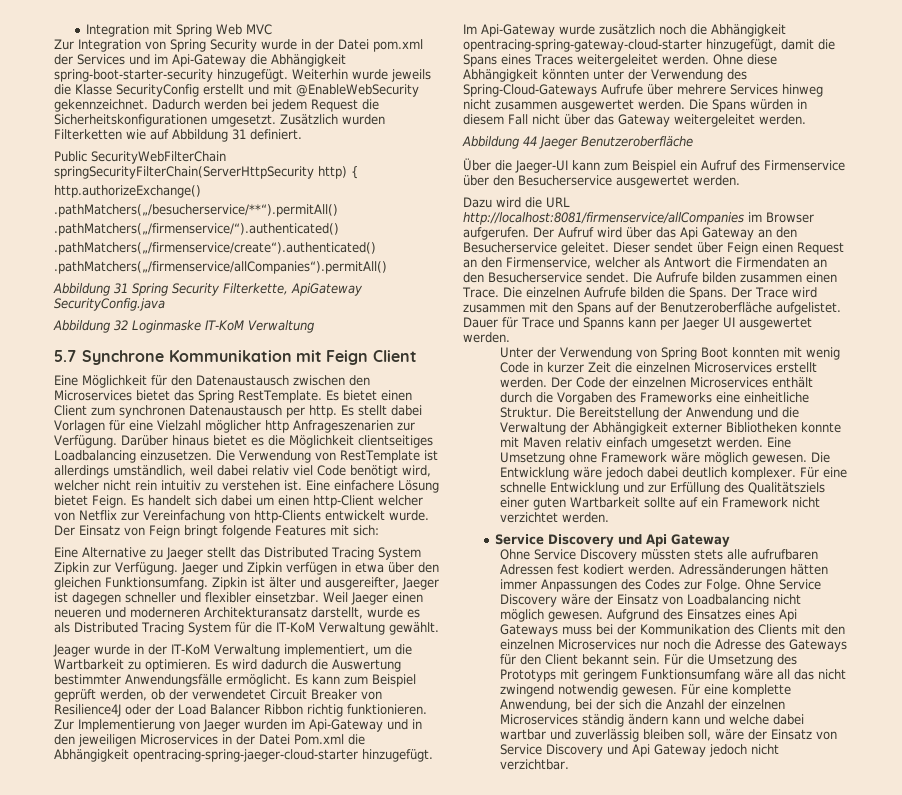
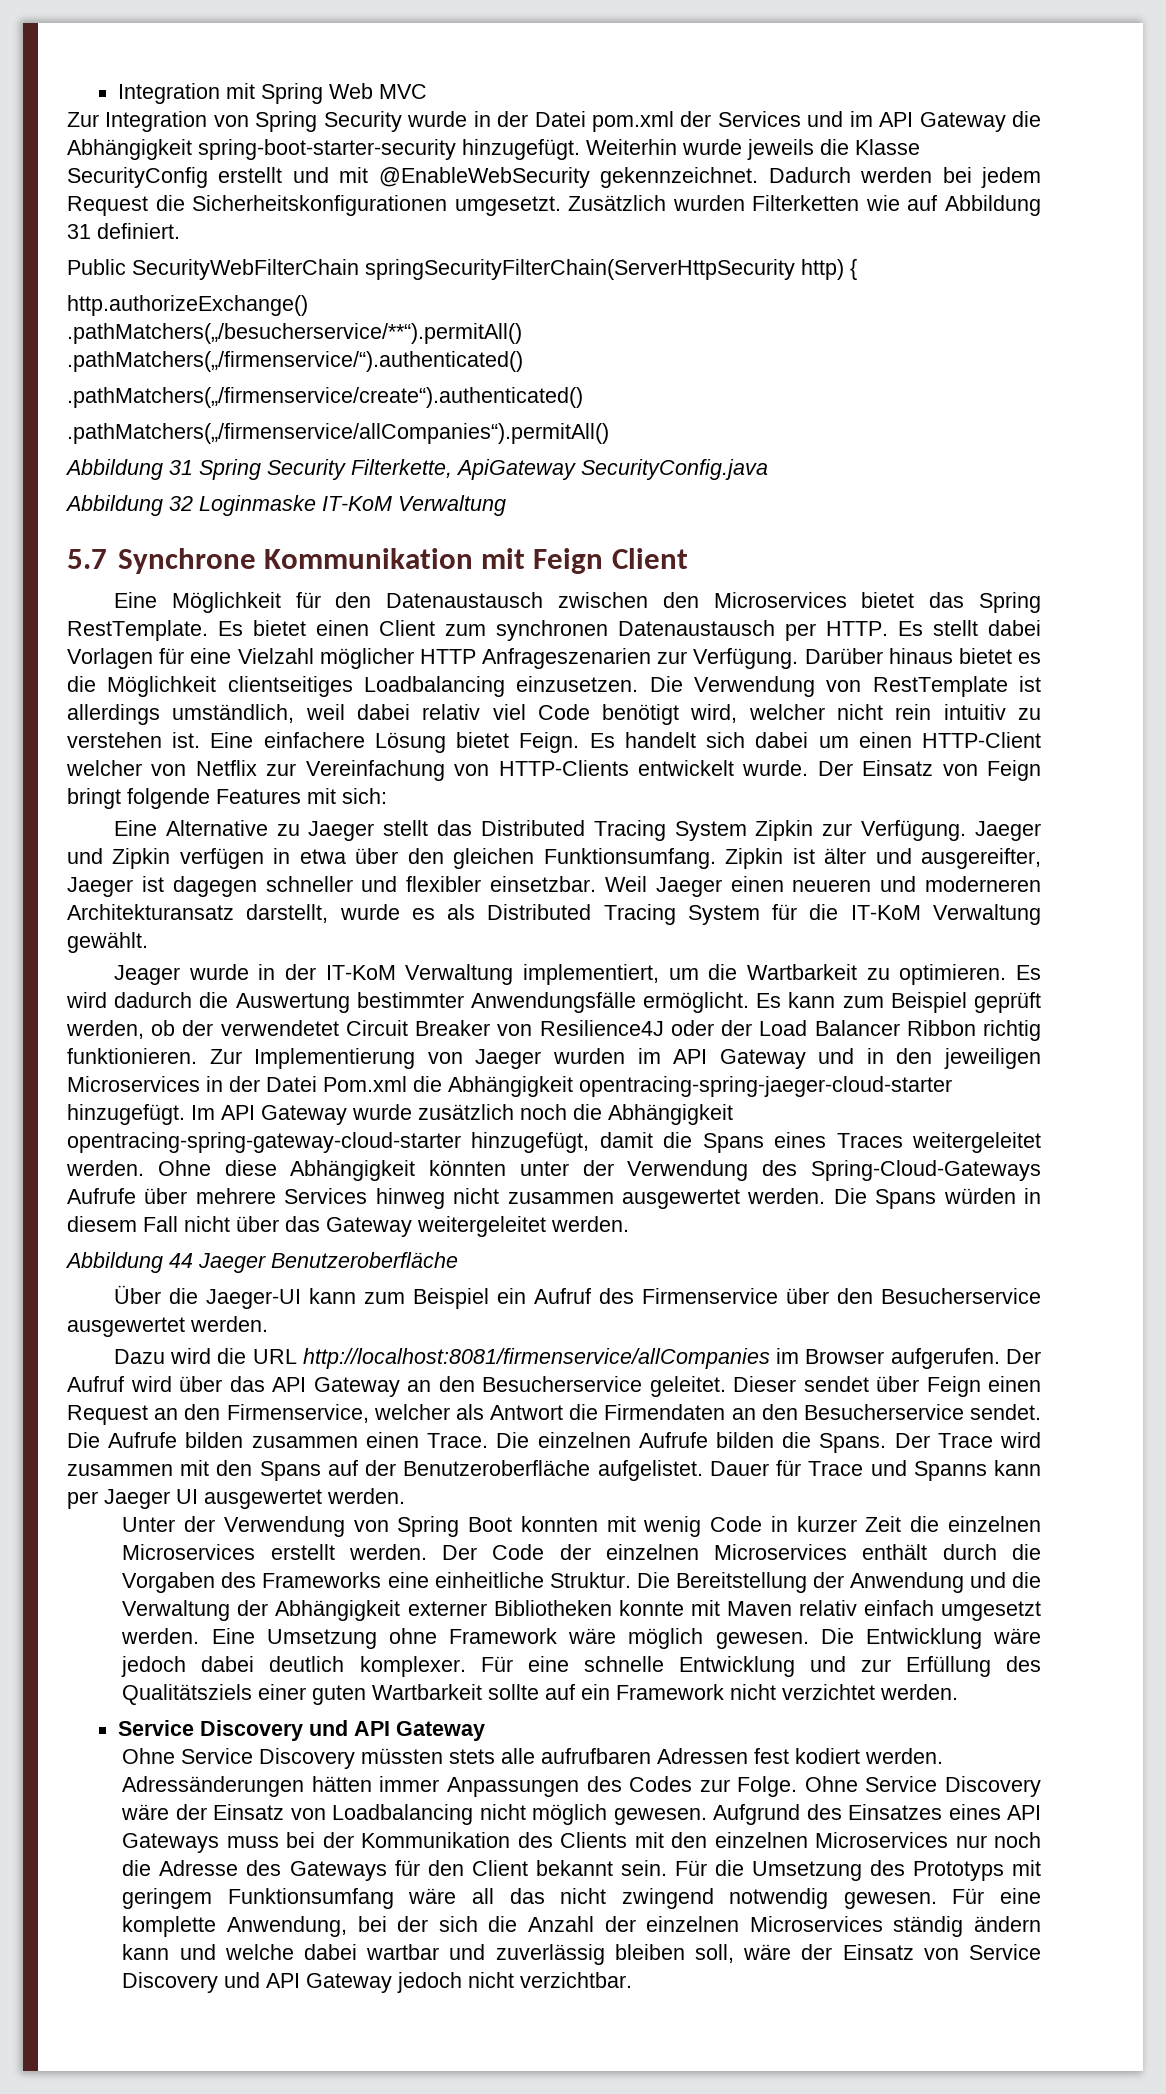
[172,54,246,67] Api-Gateway -> [879,112,1006,132] API Gateway
[309,405,337,418] http. -> [826,621,888,636] HTTP.
[265,420,289,433] http -> [419,649,476,664] HTTP
[313,495,374,508] http-Client -> [922,732,1042,748] HTTP-Client
[254,510,321,523] http-Clients -> [498,760,629,776] HTTP-Clients
[309,719,383,732] Api-Gateway -> [673,1049,806,1069] API Gateway
[481,24,555,37] Api-Gateway -> [221,1105,347,1125] API Gateway
[680,227,698,240] Api -> [272,1377,306,1392] API
[646,534,668,547] Api -> [354,1721,391,1736] API
[779,609,798,622] Api -> [1007,1805,1041,1820] API
[632,744,651,757] Api -> [266,1973,301,1988] API

